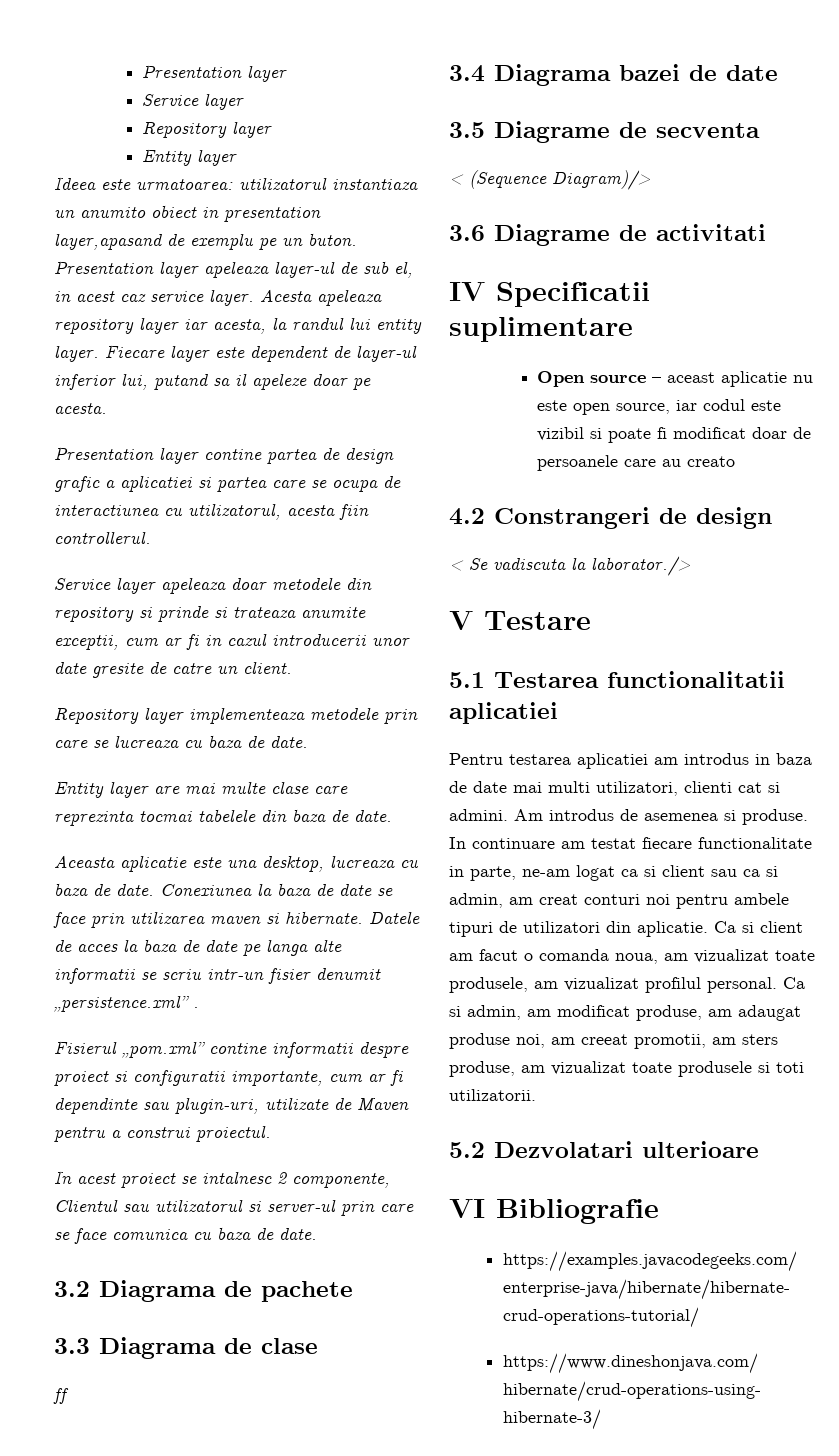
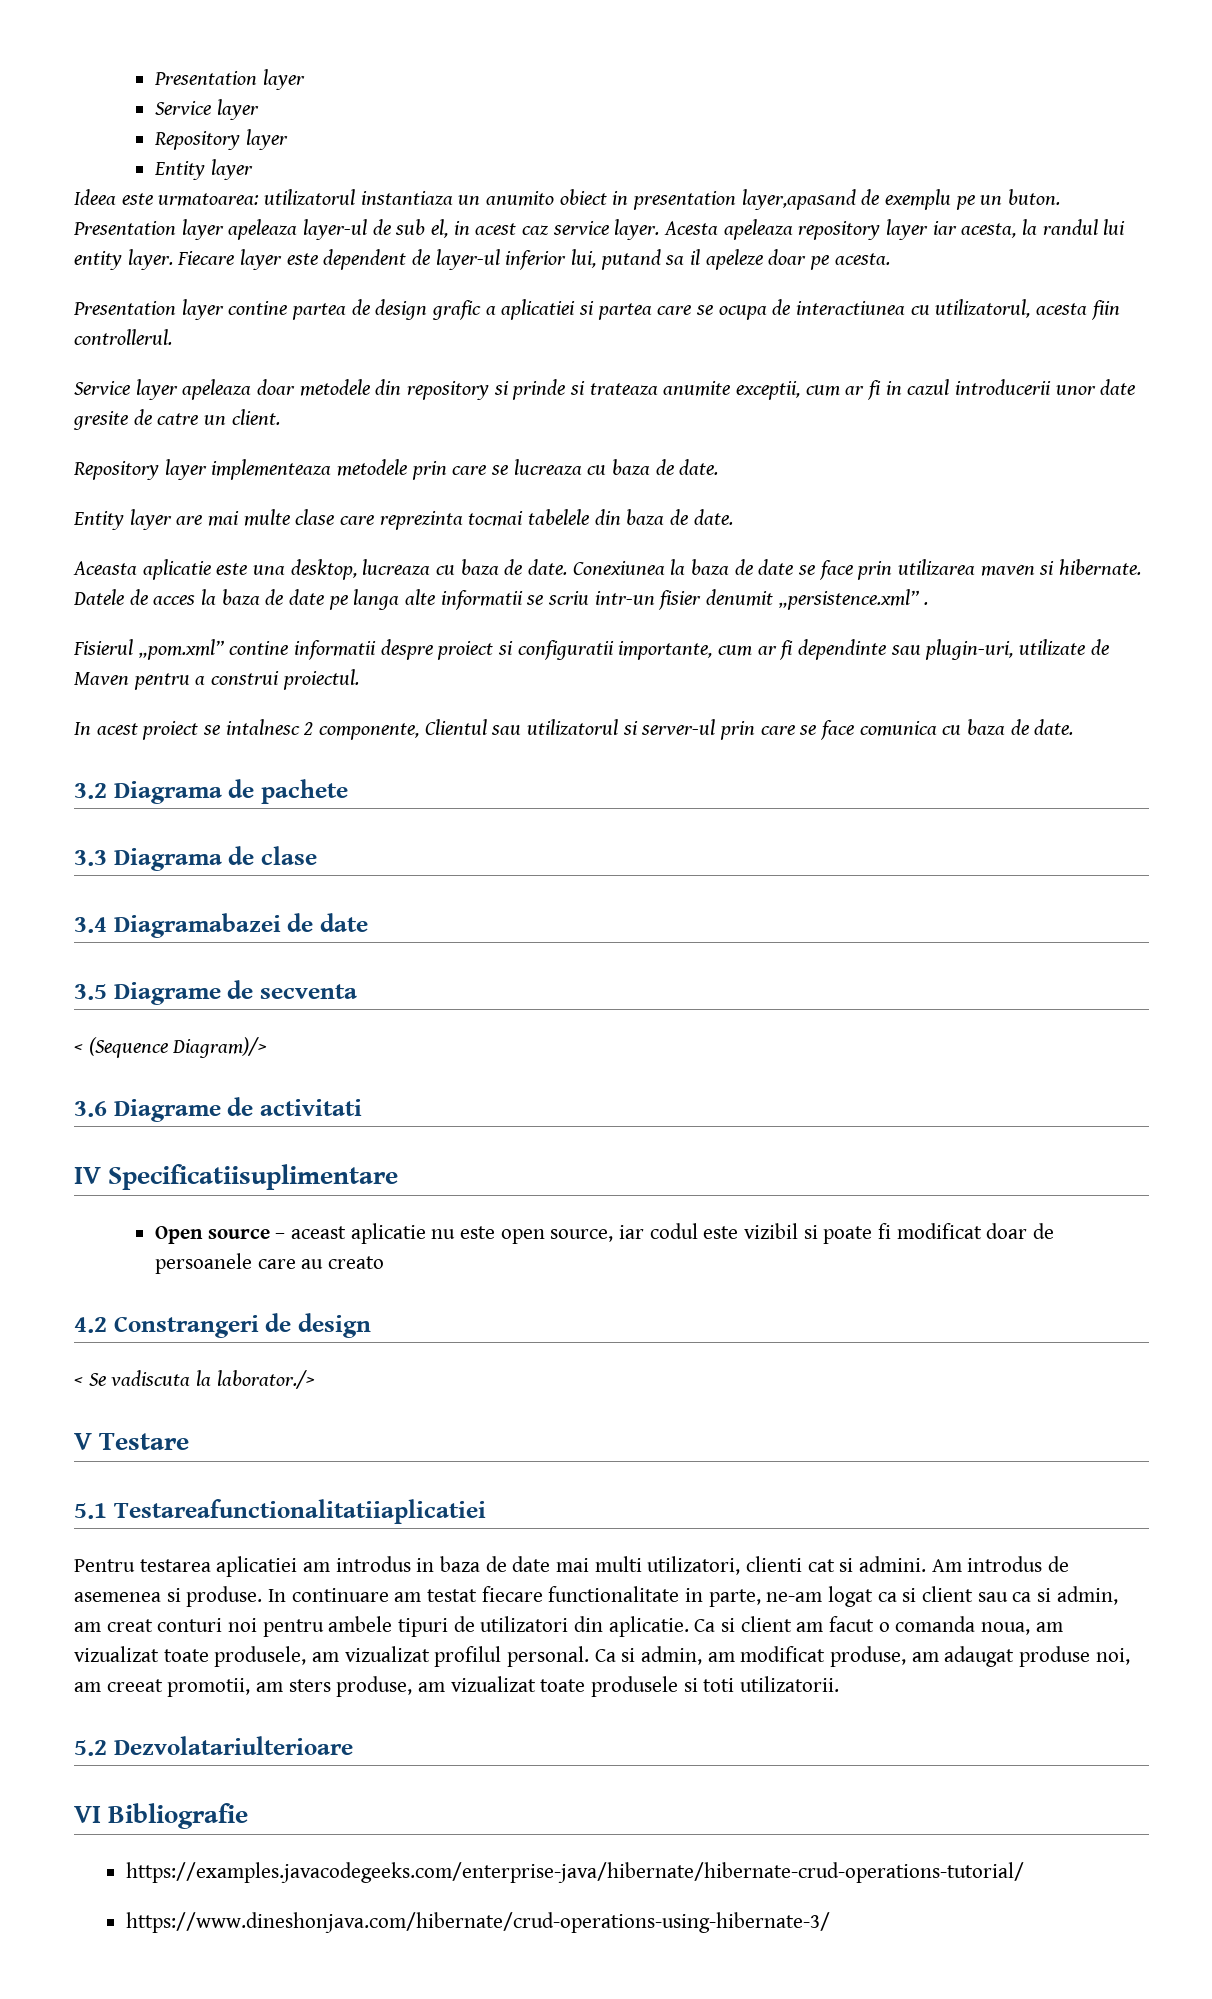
[53,1388,69,1404] // ff -> (317, 855) none
[494,64,680,86] Diagrama bazei -> [113,913,281,938] Diagramabazei
[496,282,650,307] [449,317,633,342] Specificatii suplimentare -> [108,1164,399,1190] Specificatiisuplimentare
[494,671,785,688] [449,702,558,724] Testarea functionalitatii aplicatiei -> [113,1499,486,1524] Testareafunctionalitatiiaplicatiei
[494,1141,759,1158] Dezvolatari ulterioare -> [113,1736,353,1755] Dezvolatariulterioare

